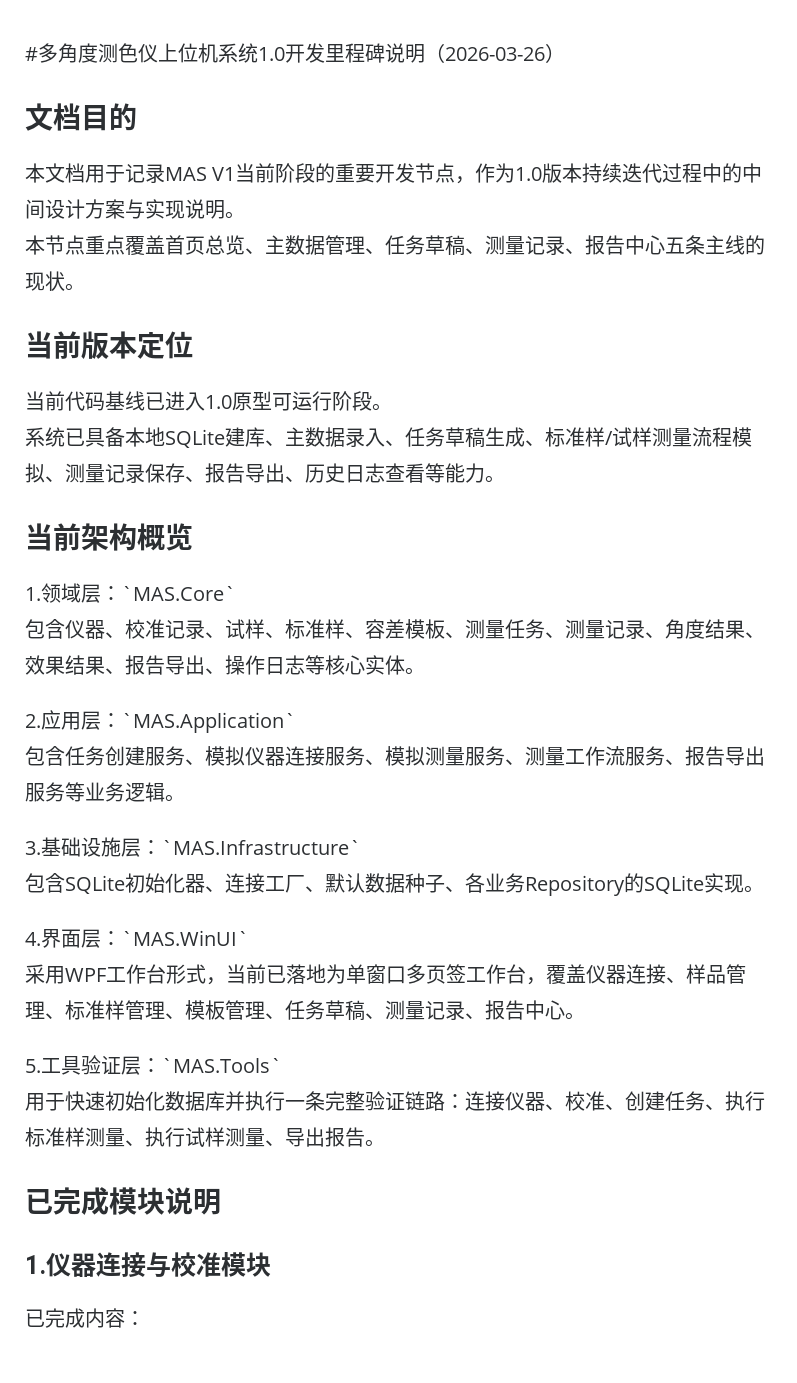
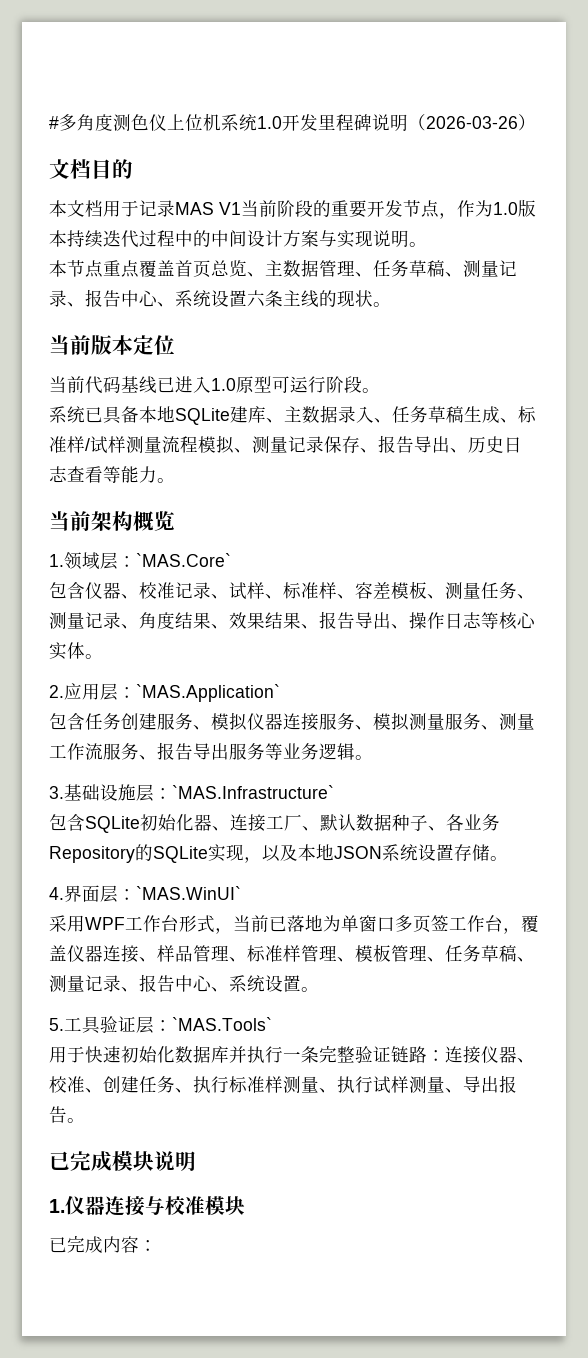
[665,237,685,254] 五 -> [157,290,265,307] 、系统设置六
(744, 883) none -> [244,844,490,863] ，以及本地JSON系统设置存储
(565, 1010) none -> [211,975,301,992] 、系统设置

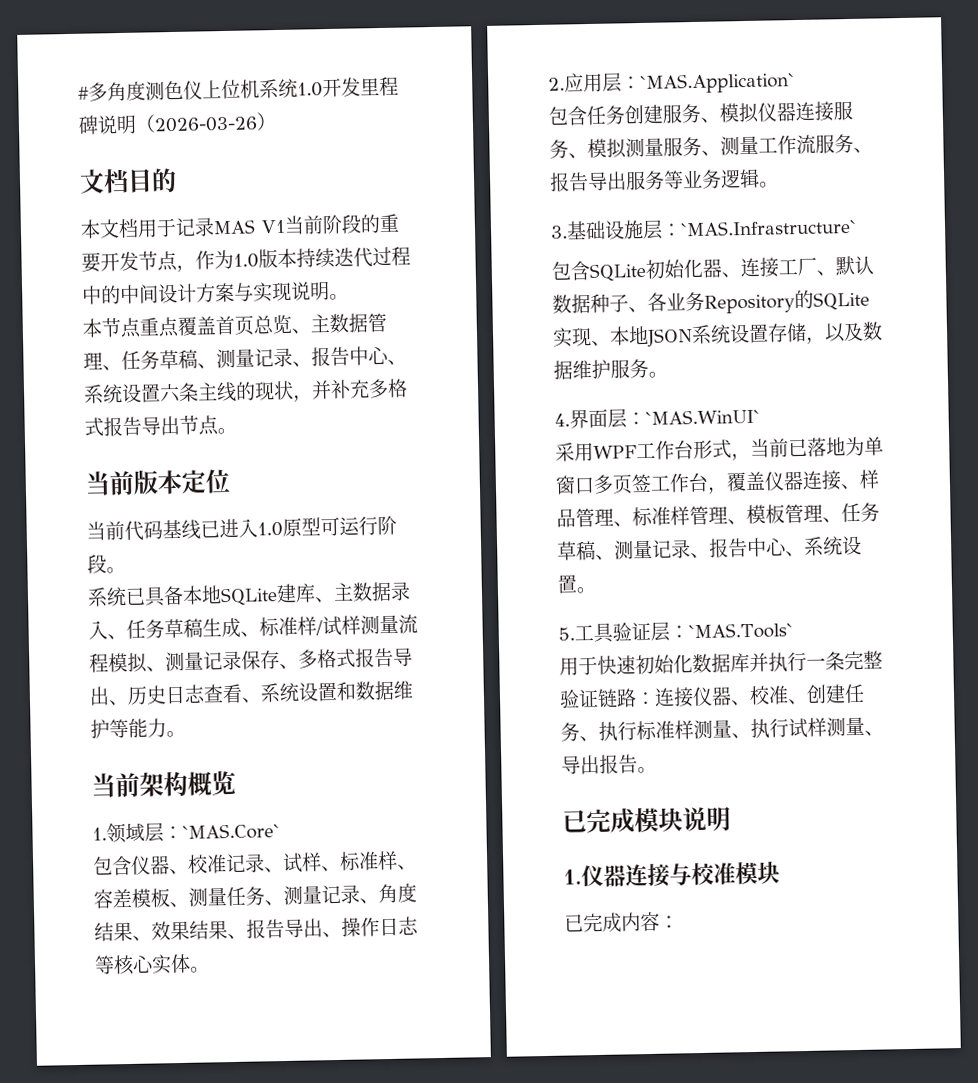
(373, 298) none -> [293,378,408,402] [84,414,219,437] ，并补充多格式报告导出节点
(378, 450) none -> [298,648,356,669] 多格式
(103, 474) none -> [241,680,414,703] [90,719,110,739] 、系统设置和数据维护
[244,844,298,863] ，以及 -> [591,340,611,347] 、
(490, 852) none -> [806,321,883,344] [553,358,649,380] ，以及数据维护服务

